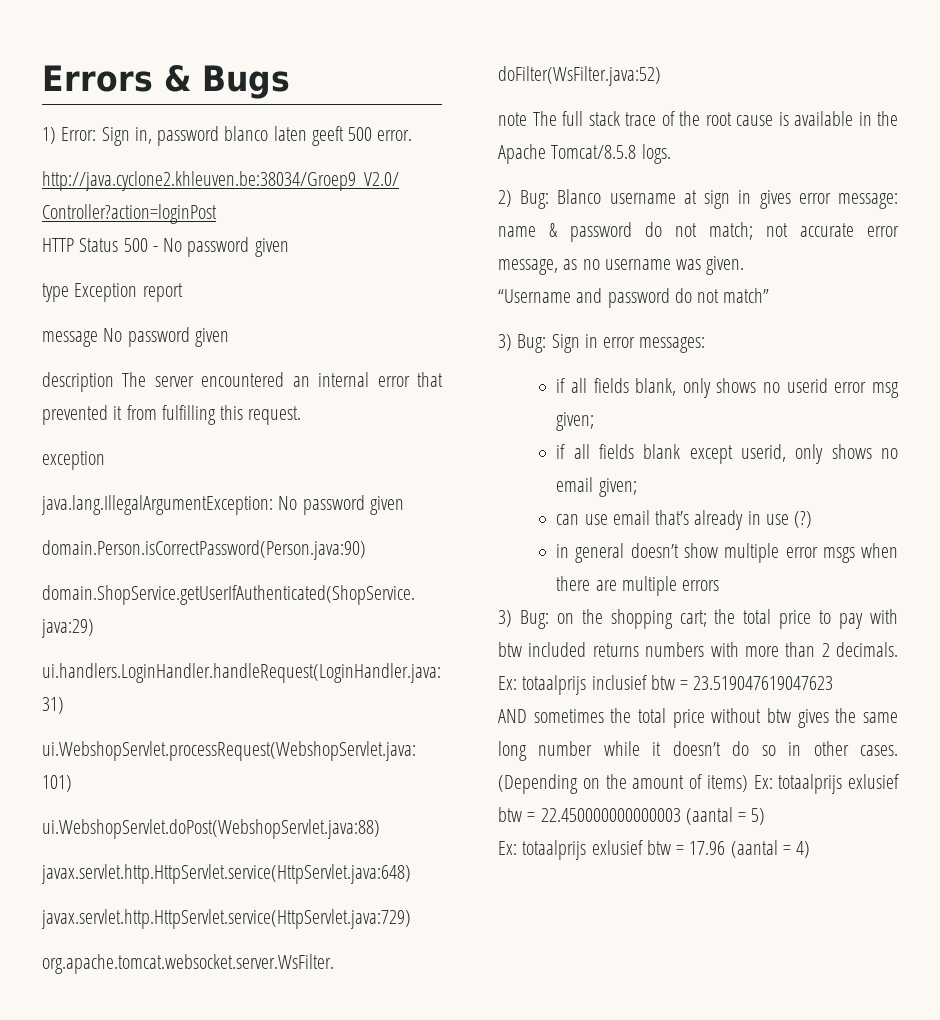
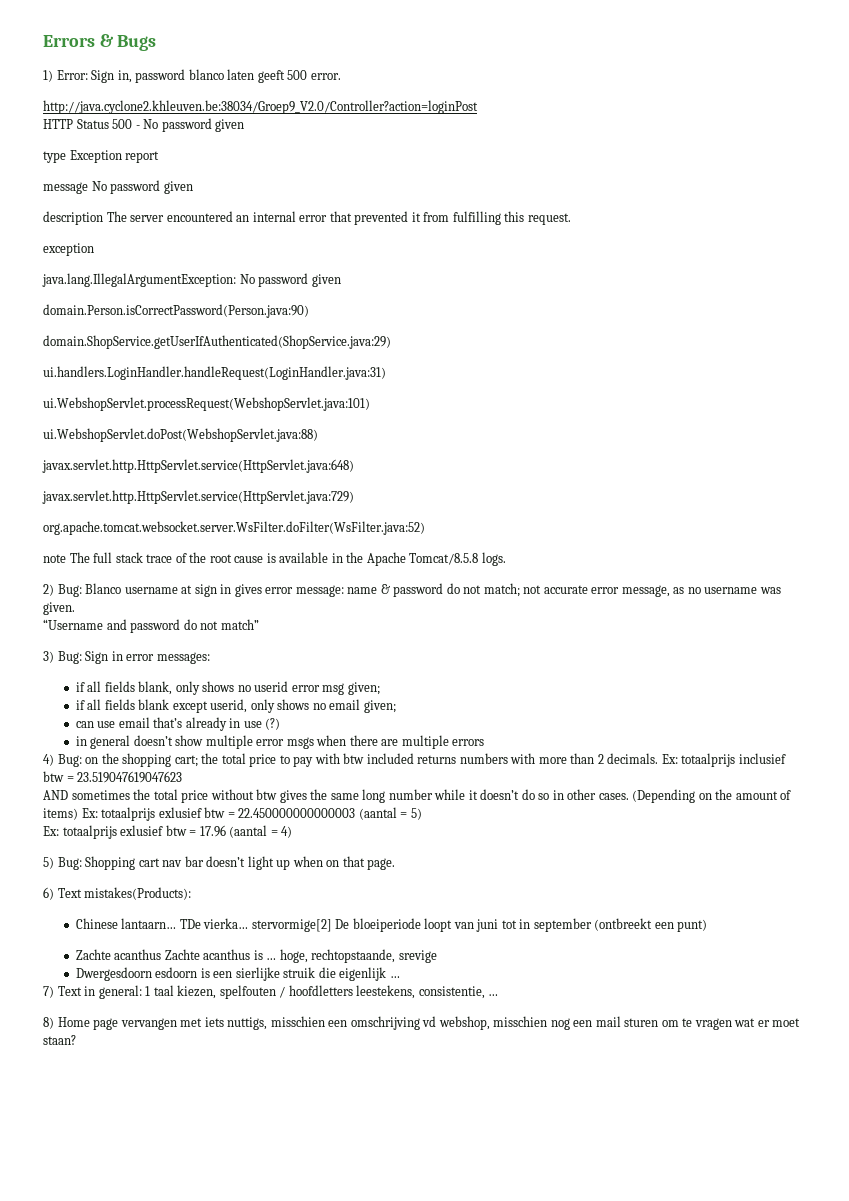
[498,610,512,627] 3) -> [43,754,54,766] 4)
(811, 849) none -> [43,856,396,870] [43,887,192,900] [75,918,708,932] [75,949,437,963] [75,967,400,981] [43,985,499,999] [43,1016,801,1030] [43,1035,76,1045] // 5) Bug: Shopping cart nav bar doesn’t light up when on that page. // 6) Text mistakes(Products): // Chinese lantaarn… TDe vierka… stervormige[2] De bloeiperiode loopt van juni tot in september (ontbreekt een punt) // Zachte acanthus Zachte acanthus is … hoge, rechtopstaande, srevige // Dwergesdoorn esdoorn is een sierlijke struik die eigenlijk … // 7) Text in general: 1 taal kiezen, spelfouten / hoofdletters leestekens, consistentie, … // 8) Home page vervangen met iets nuttigs, misschien een omschrijving vd webshop, misschien nog een mail sturen om te vragen wat er moet staan?

